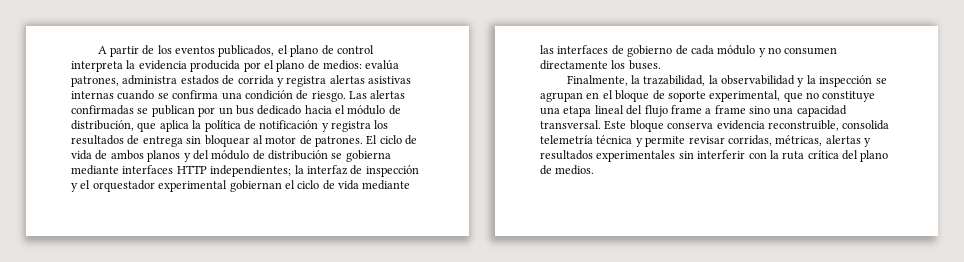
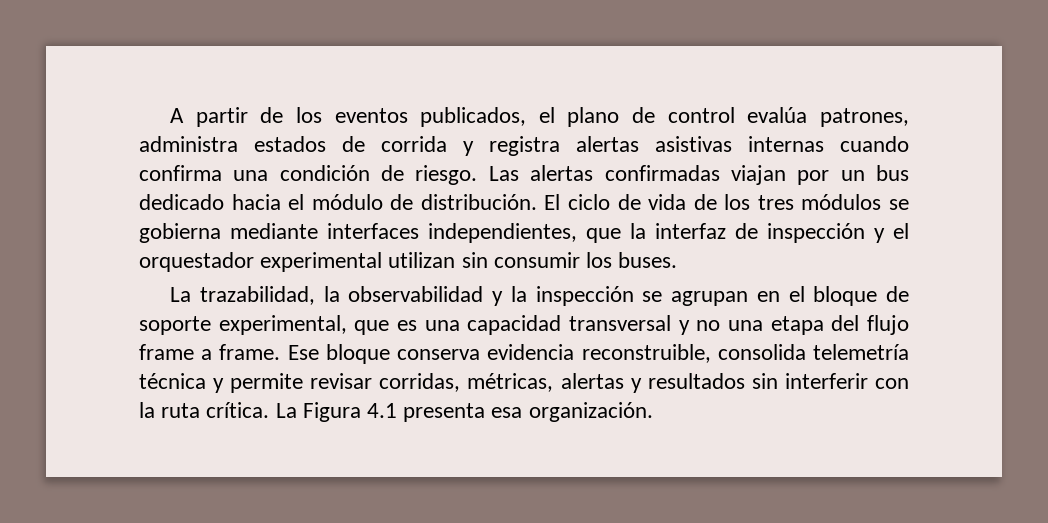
[71,60,362,72] interpreta la evidencia producida por el plano de medios: -> (735, 115) none
[157,93,169,99] se -> (909, 144) none
[137,105,195,117] se publican -> [730,165,786,185] viajan
[71,120,389,132] [71,135,363,147] distribución, que aplica la política de notificación y registra los resultados de entrega sin bloquear al motor de patrones. -> [420,194,537,210] distribución.
[110,150,328,162] ambos planos y del módulo de distribución -> [724,194,882,210] los tres módulos
[176,165,292,177] HTTP independientes; -> [428,223,621,243] independientes, que
[229,180,411,192] [540,45,838,57] [540,60,608,70] gobiernan el ciclo de vida mediante las interfaces de gobierno de cada módulo y no consumen directamente -> [388,252,580,268] utilizan sin consumir
[566,75,640,86] Finalmente, la -> [170,287,192,302] La
[806,91,876,102] no constituye -> [397,315,721,335] es una capacidad transversal y no
[594,105,624,114] lineal -> (824, 325) none
[714,105,847,117] [540,120,627,130] frame sino una capacidad transversal. Este -> [219,344,319,360] frame. Ese
[596,150,676,162] experimentales -> (745, 381) none
[807,150,889,162] [540,165,595,175] crítica del plano de medios. -> [206,402,653,422] crítica. La Figura 4.1 presenta esa organización.

